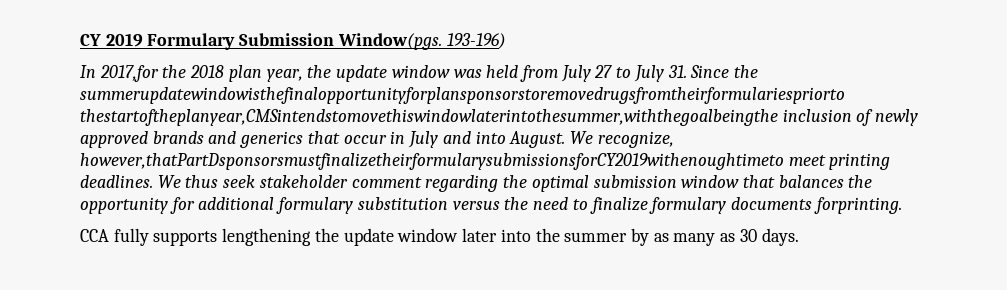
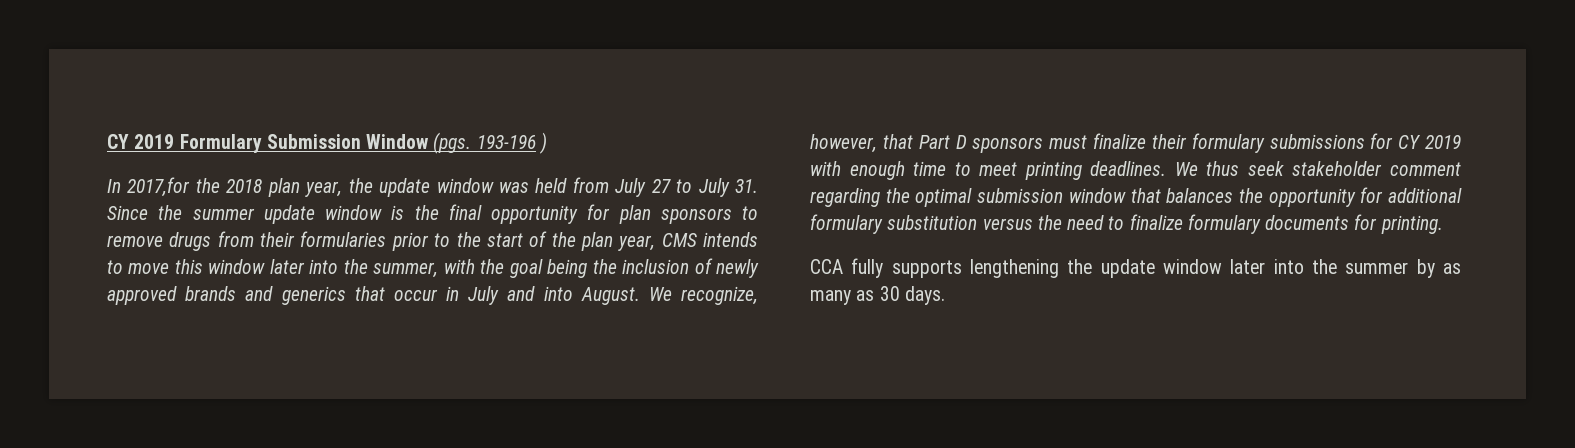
[337,33,506,50] Window(pgs. 193-196) -> [366,132,547,154] Window (pgs. 193-196 )
[80,87,845,104] [80,109,778,126] summerupdatewindowisthefinalopportunityforplansponsorstoremovedrugsfromtheirformulariespriorto thestartoftheplanyear,CMSintendstomovethiswindowlaterintothesummer,withthegoalbeingthe -> [192,204,758,224] [107,231,758,251] [107,259,617,278] summer update window is the final opportunity for plan sponsors to remove drugs from their formularies prior to the start of the plan year, CMS intends to move this window later into the summer, with the goal being the
[80,153,784,170] however,thatPartDsponsorsmustfinalizetheirformularysubmissionsforCY2019withenoughtimeto -> [810,133,1461,153] [810,161,971,180] however, that Part D sponsors must finalize their formulary submissions for CY 2019 with enough time to
[813,197,902,214] forprinting. -> [1354,214,1443,234] for printing.

